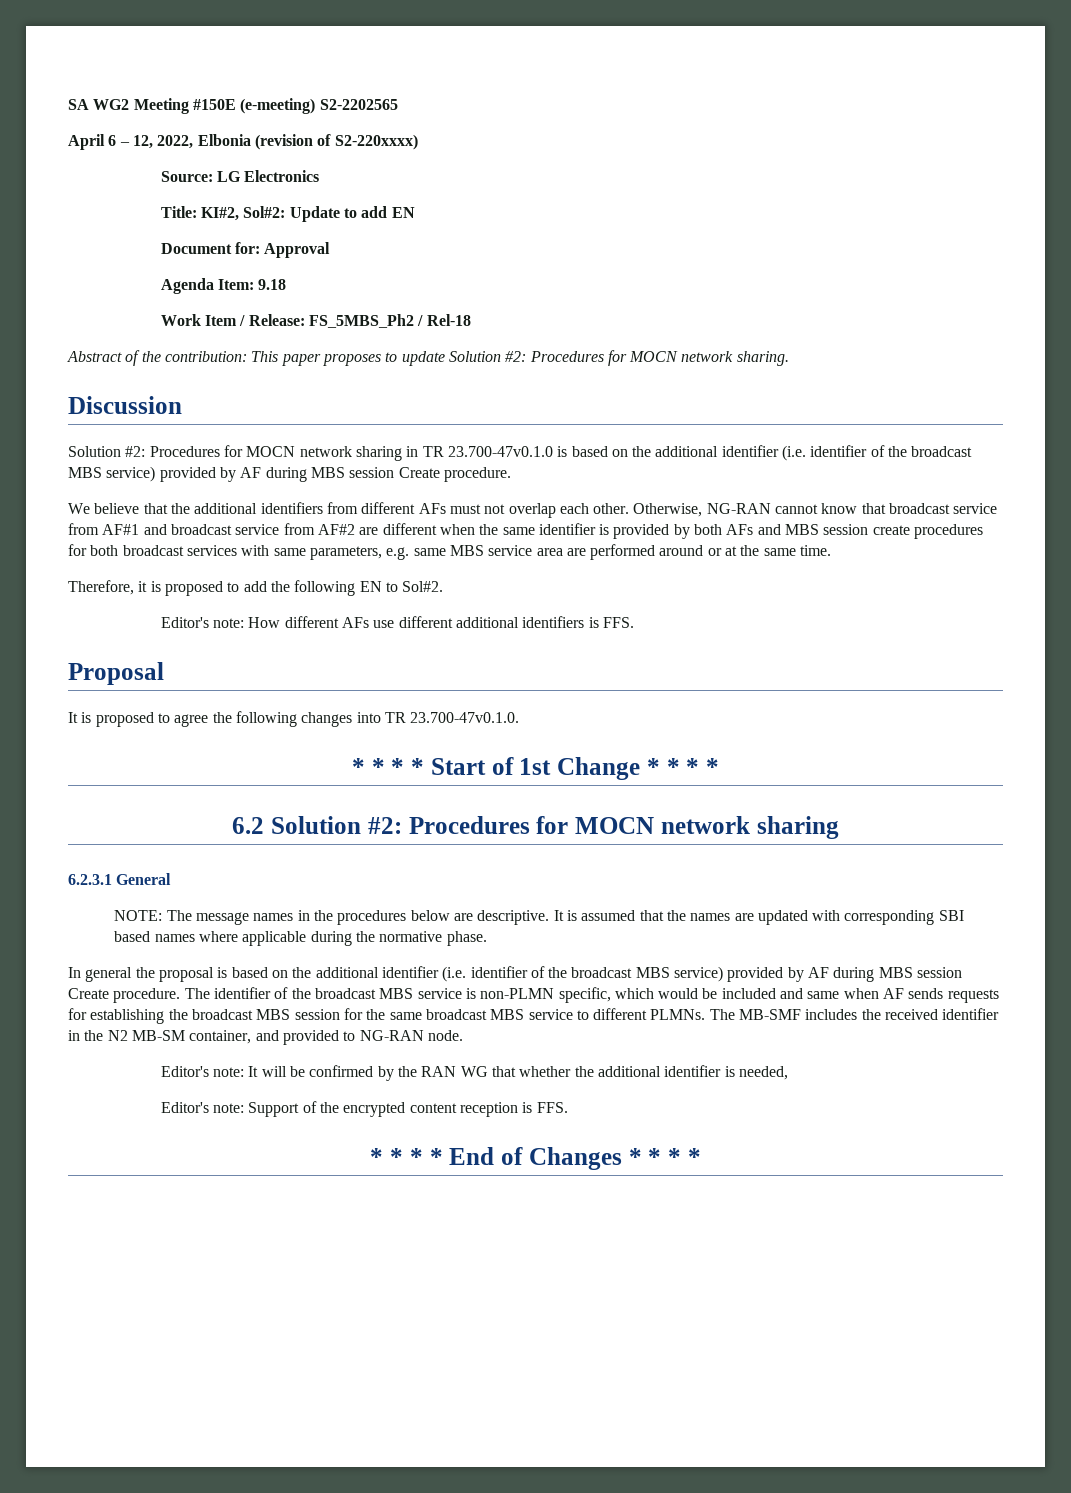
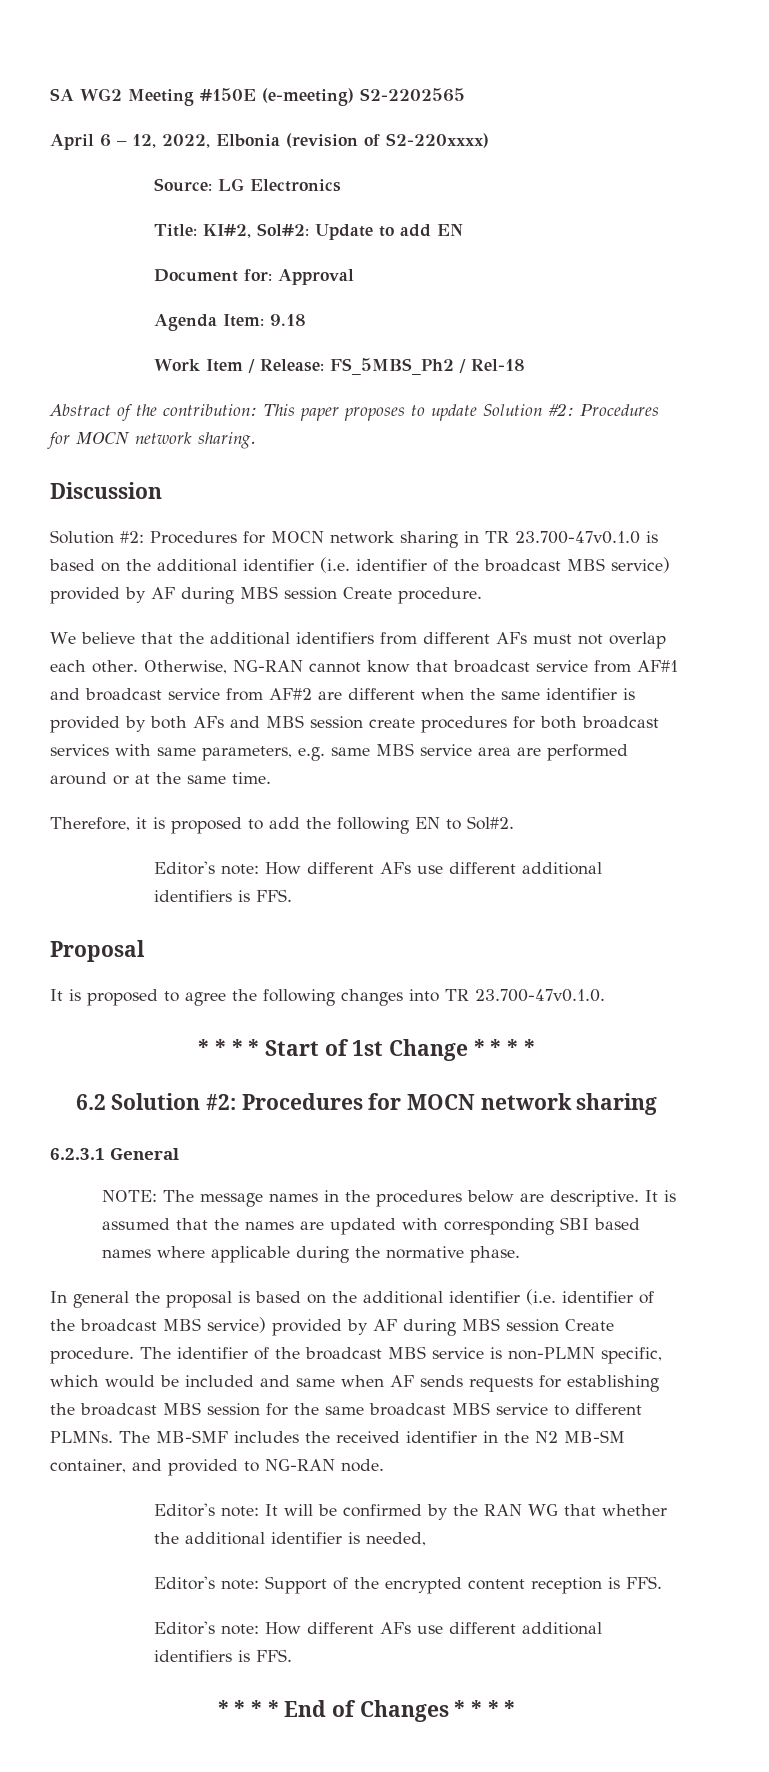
(568, 1107) none -> [154,1621,603,1635] [154,1649,293,1662] // Editor's note: How different AFs use different additional identifiers is FFS.

